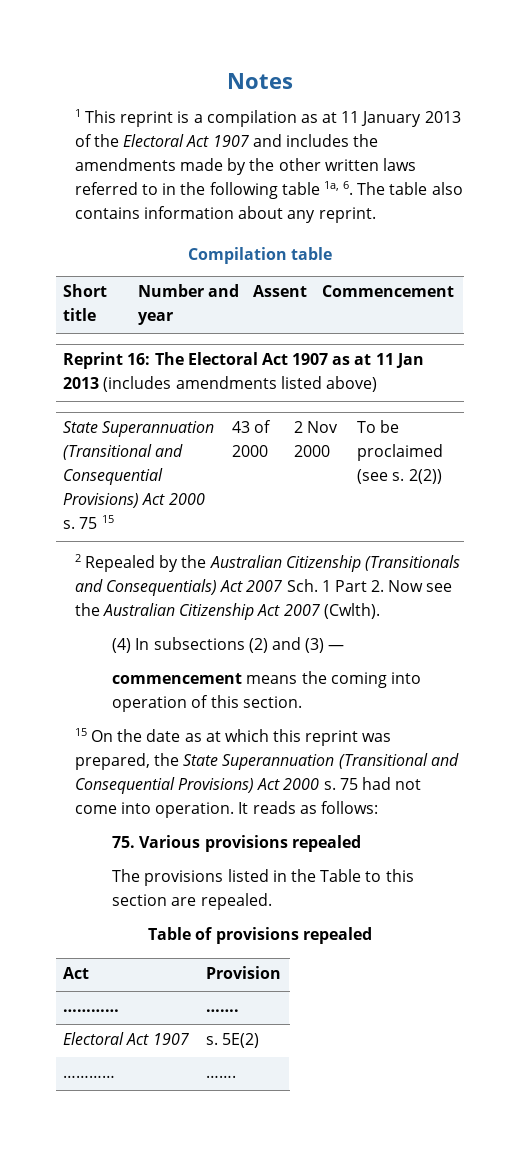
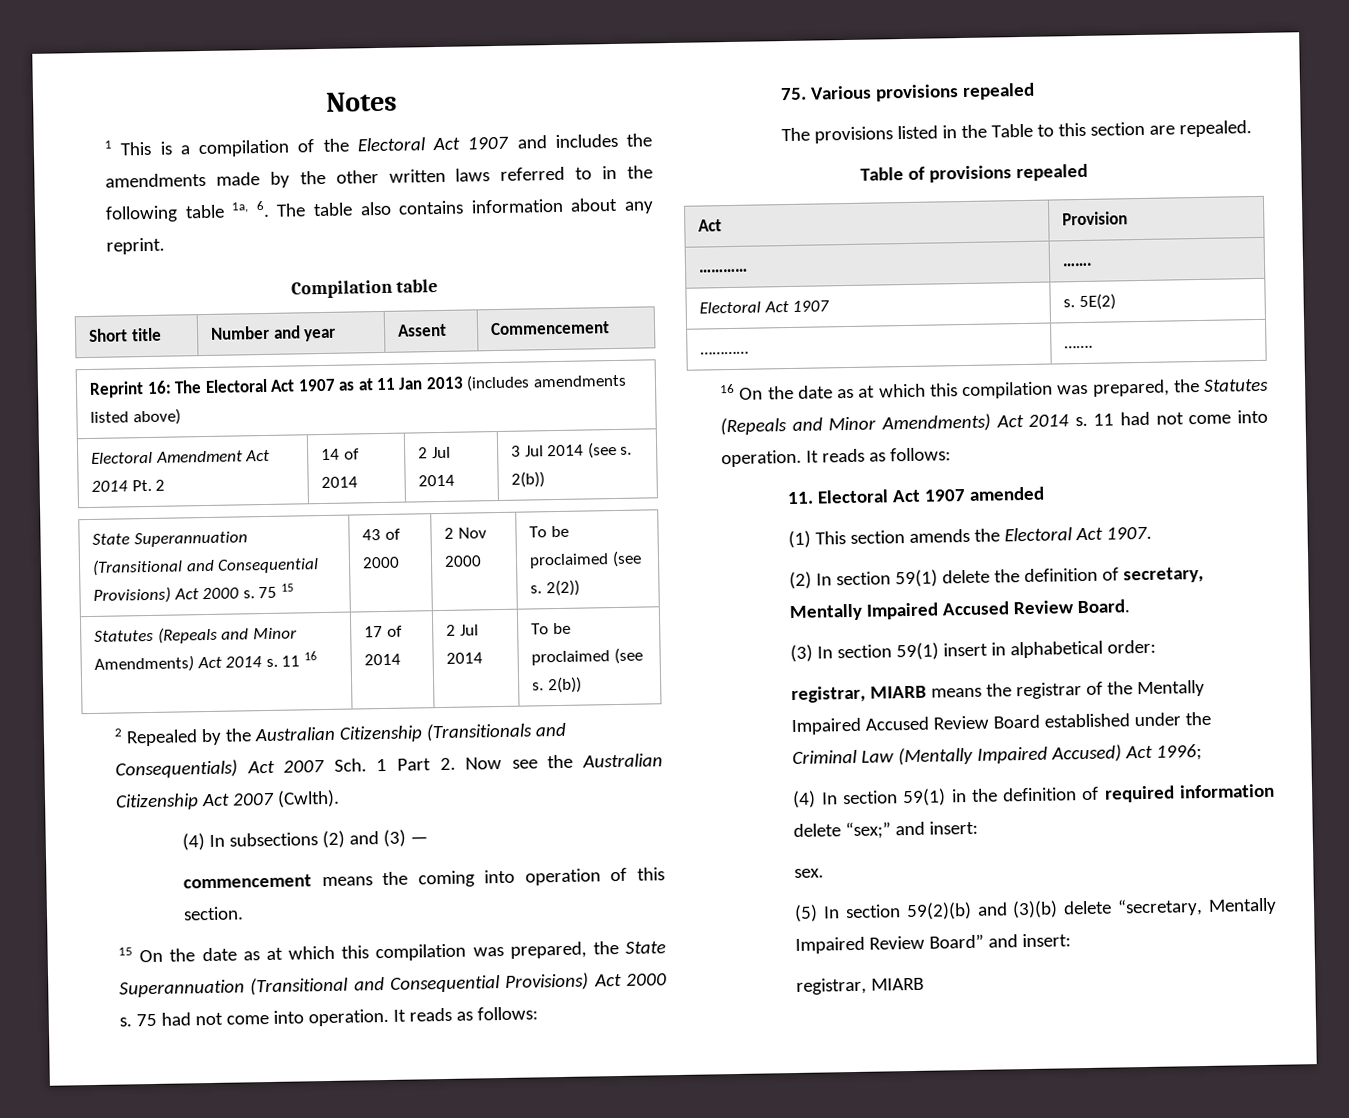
[120,111,174,127] reprint -> (153, 148) none
[300,111,461,127] as at 11 January 2013 -> (291, 148) none
(377, 384) none -> [91,449,271,464] [91,479,166,492] [321,448,360,461] [321,476,359,489] [418,446,451,459] [418,474,456,487] [511,441,633,459] [511,471,546,488] // Electoral Amendment Act 2014 Pt. 2 | 14 of 2014 | 2 Jul 2014 | 3 Jul 2014 (see s. 2(b))
(442, 476) none -> [94,626,297,644] [94,651,317,673] [364,625,403,638] [364,653,402,666] [446,624,479,636] [446,652,484,664] [531,622,571,635] [531,647,643,666] [532,676,582,694] // Statutes (Repeals and Minor Amendments) Act 2014 s. 11 16 | 17 of 2014 | 2 Jul 2014 | To be proclaimed (see s. 2(b))
[305,730,359,746] reprint -> [375,943,467,962] compilation
(237, 1076) none -> [720,378,1269,400] [720,409,1268,436] [721,447,952,468] [787,486,1046,505] [788,526,1153,549] [789,566,1205,590] [789,599,1131,622] [790,639,1157,663] [791,679,1206,704] [791,711,1212,736] [792,744,1203,766] [792,783,1275,809] [793,820,979,840] [794,868,825,878] [794,897,1277,922] [795,933,1072,954] [796,977,925,995] // 16 On the date as at which this compilation was prepared, the Statutes (Repeals and Minor Amendments) Act 2014 s. 11 had not come into operation. It reads as follows: // 11. Electoral Act 1907 amended // (1) This section amends the Electoral Act 1907. // (2) In section 59(1) delete the definition of secretary, Mentally Impaired Accused Review Board. // (3) In section 59(1) insert in alphabetical order: // registrar, MIARB means the registrar of the Mentally Impaired Accused Review Board established under the Criminal Law (Mentally Impaired Accused) Act 1996; // (4) In section 59(1) in the definition of required information delete “sex;” and insert: // sex. // (5) In section 59(2)(b) and (3)(b) delete “secretary, Mentally Impaired Review Board” and insert: // registrar, MIARB

